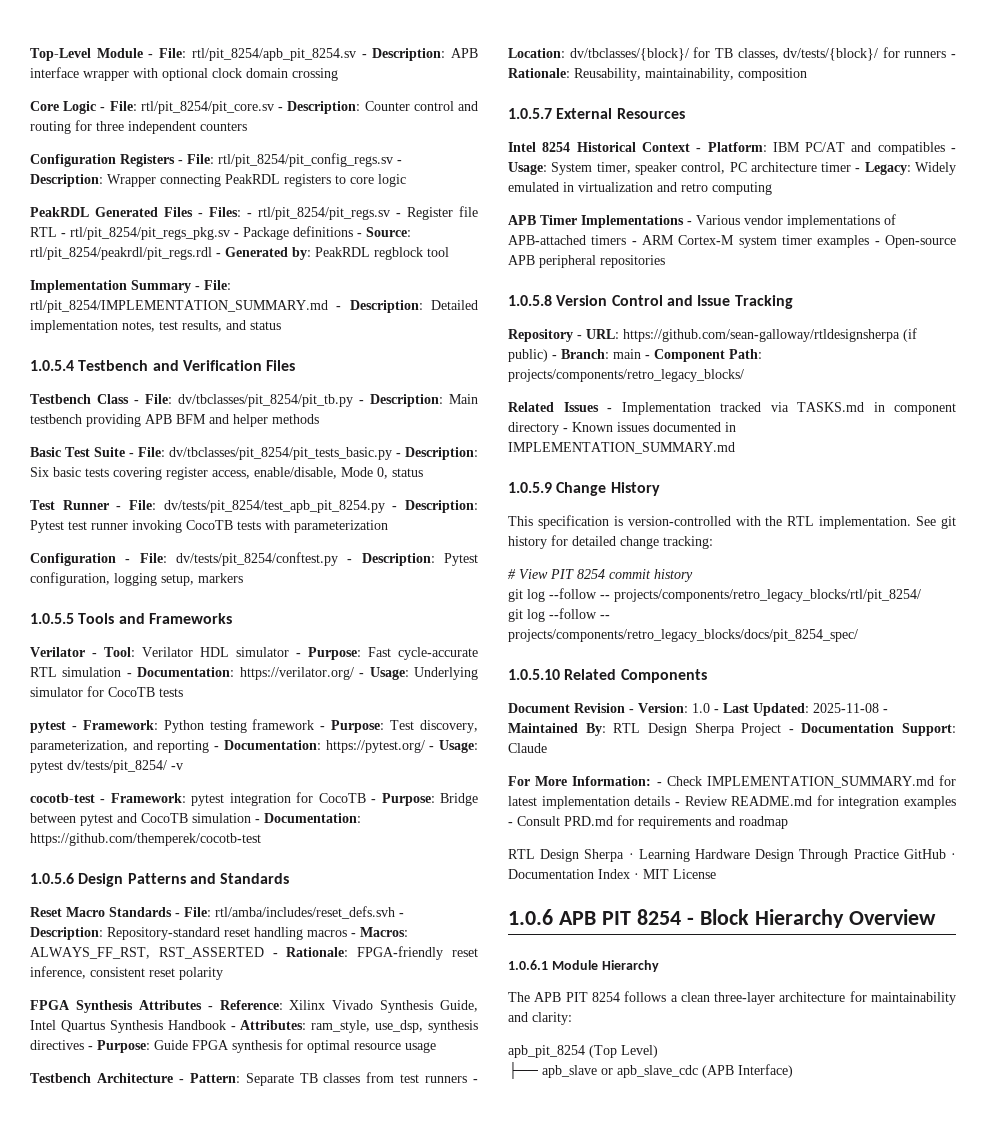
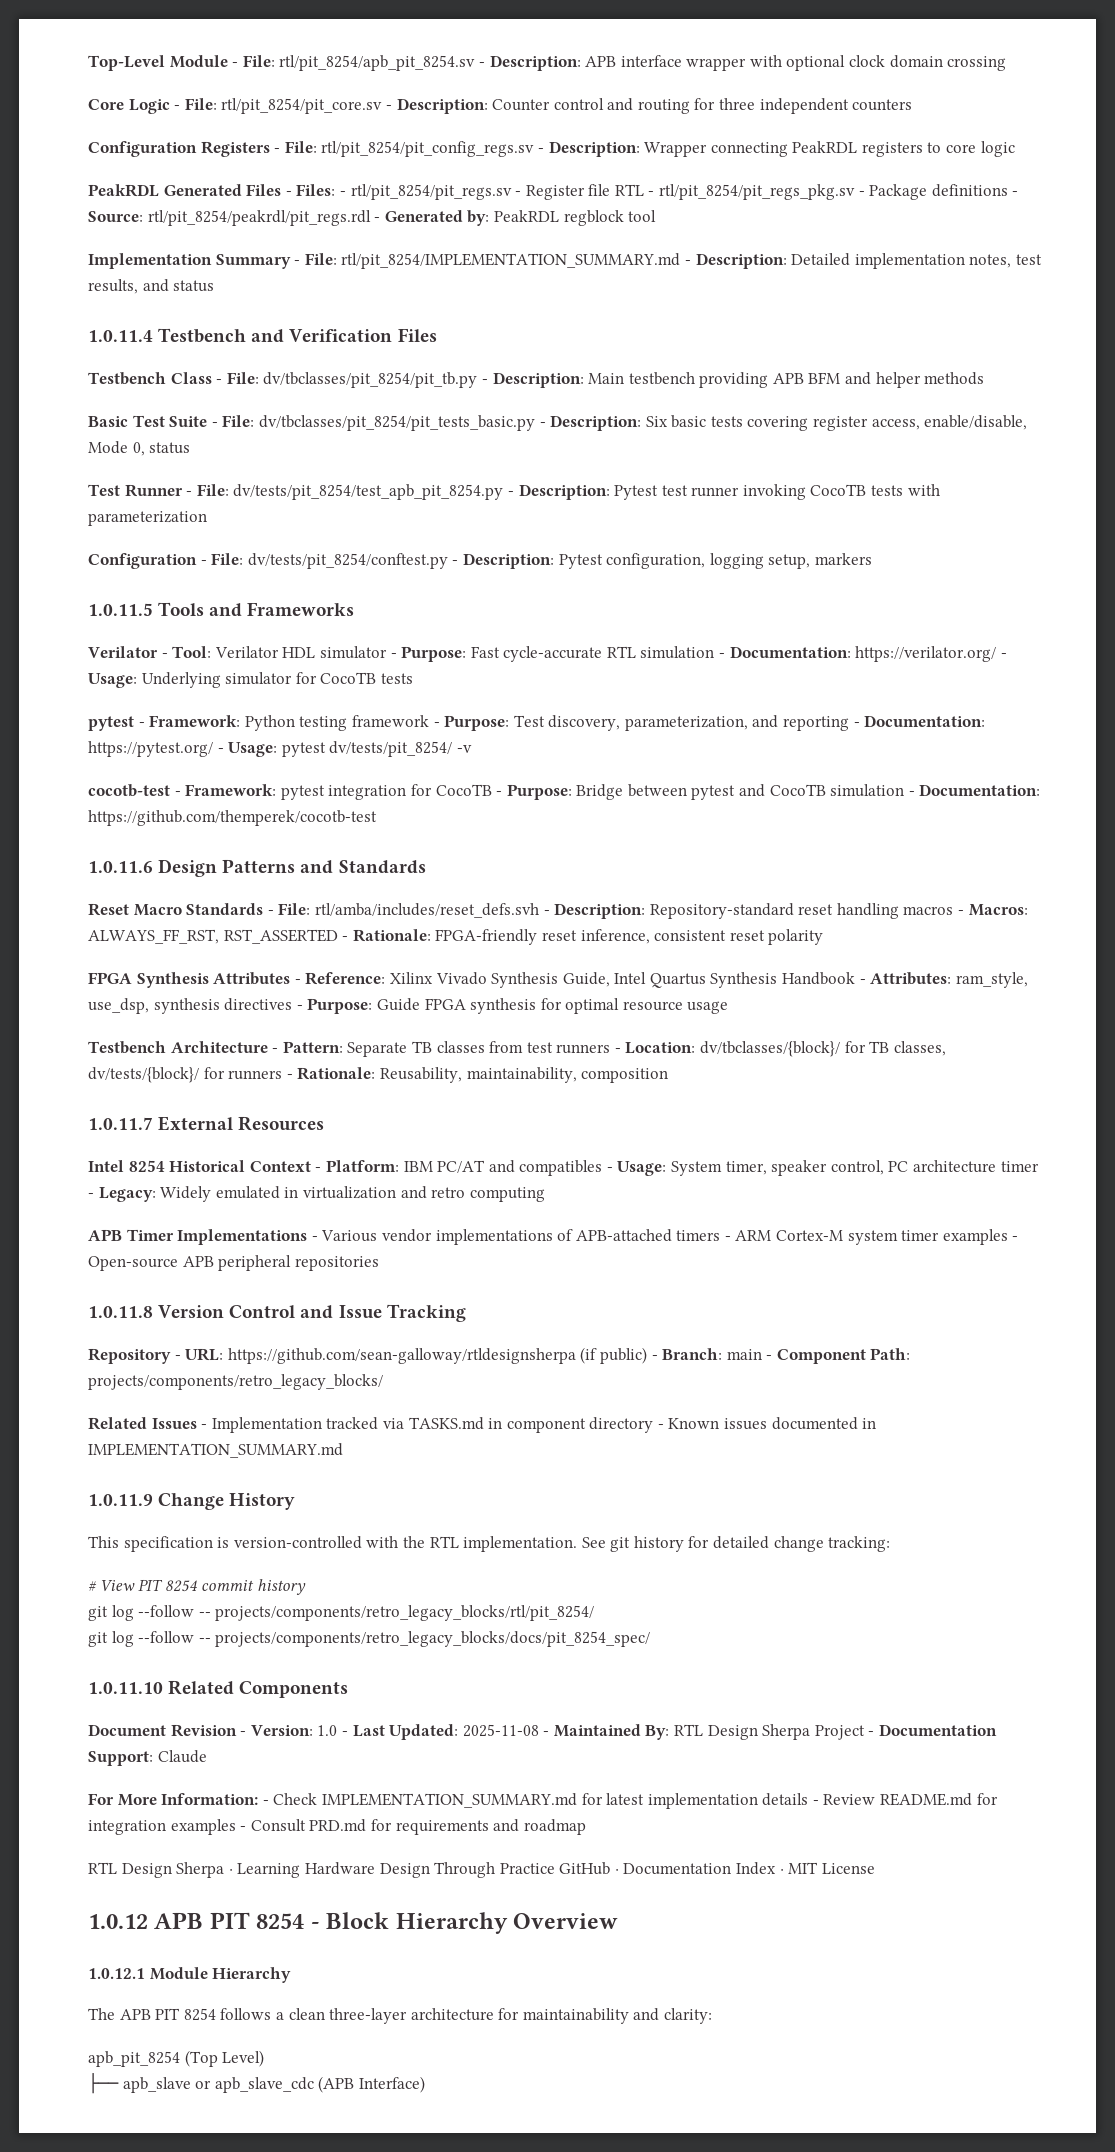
[30,360,74,371] 1.0.5.4 -> [88,330,153,342] 1.0.11.4
[30,613,74,624] 1.0.5.5 -> [88,603,153,616] 1.0.11.5
[30,873,74,884] 1.0.5.6 -> [88,861,153,873] 1.0.11.6
[508,108,552,119] 1.0.5.7 -> [88,1117,153,1130] 1.0.11.7
[508,295,552,306] 1.0.5.8 -> [88,1306,153,1318] 1.0.11.8
[508,482,552,493] 1.0.5.9 -> [88,1494,153,1506] 1.0.11.9
[508,669,560,680] 1.0.5.10 -> [88,1682,163,1694] 1.0.11.10
[508,909,553,925] 1.0.6 -> [88,1914,148,1929] 1.0.12
[508,960,548,970] 1.0.6.1 -> [88,1968,145,1979] 1.0.12.1

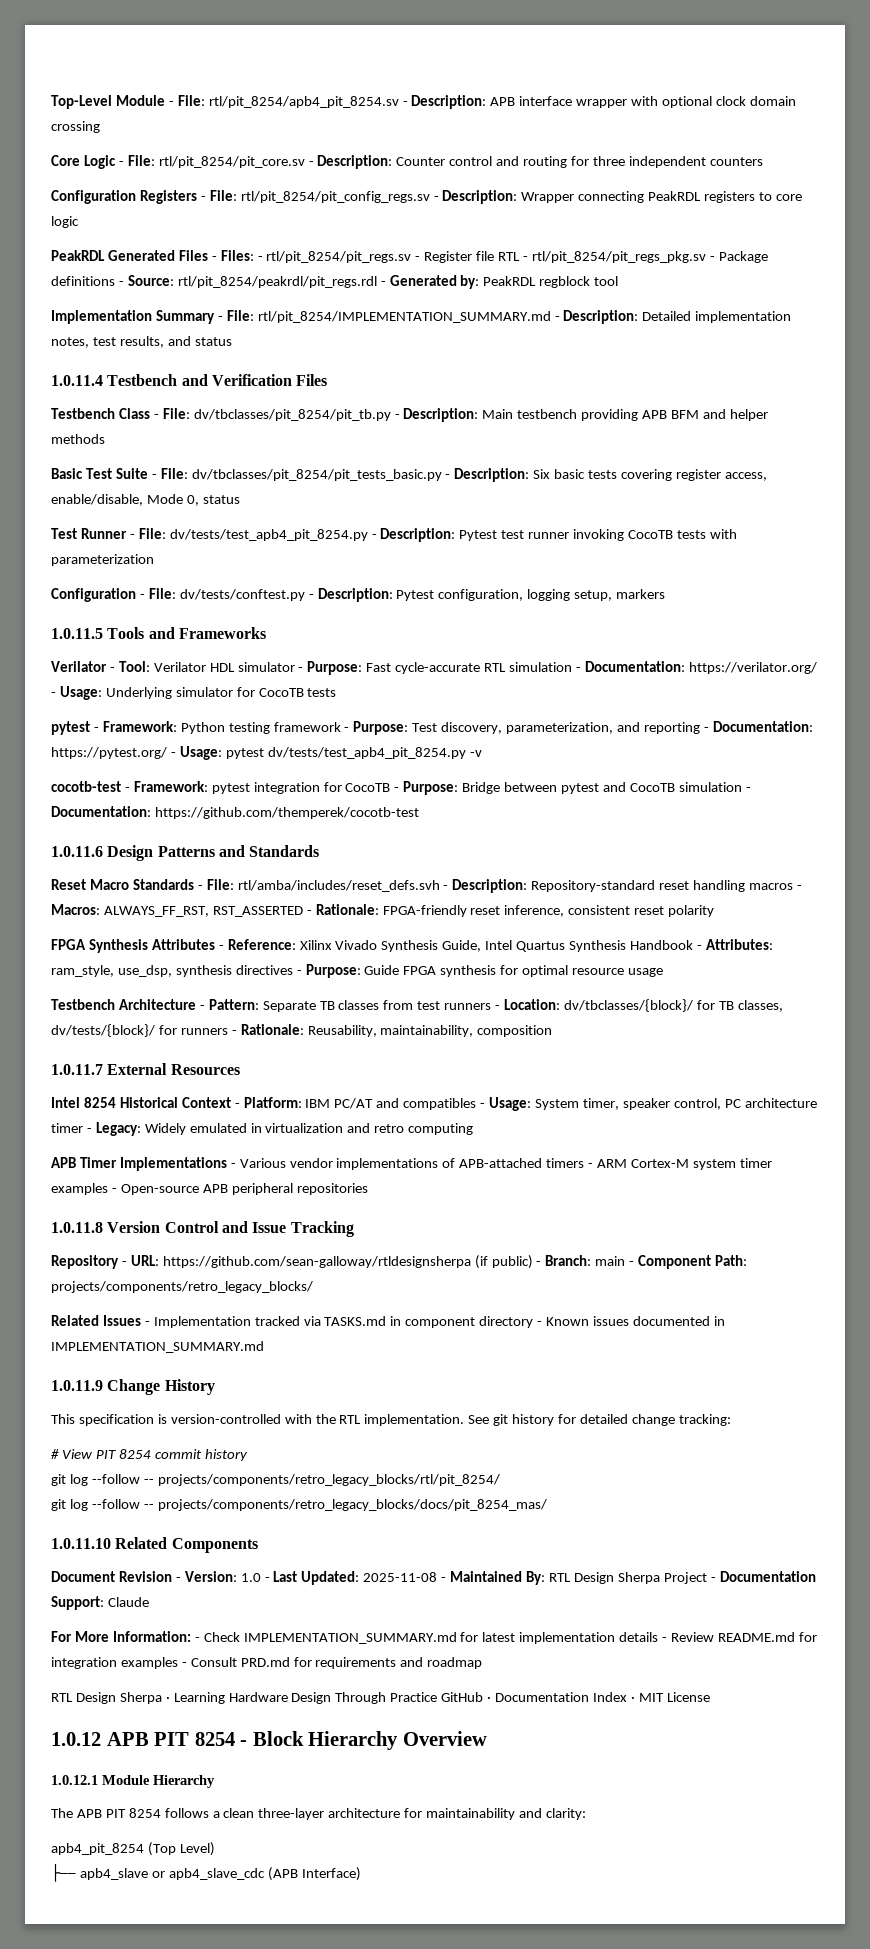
[279,55,476,71] rtl/pit_8254/apb_pit_8254.sv -> [208,96,399,108] rtl/pit_8254/apb4_pit_8254.sv
[233,484,504,500] dv/tests/pit_8254/test_apb_pit_8254.py -> [169,529,368,541] dv/tests/test_apb4_pit_8254.py
[247,553,448,569] dv/tests/pit_8254/conftest.py -> [179,589,305,601] dv/tests/conftest.py
[329,741,453,757] dv/tests/pit_8254/ -> [267,747,466,759] dv/tests/test_apb4_pit_8254.py
[215,1631,651,1647] projects/components/retro_legacy_blocks/docs/pit_8254_spec/ -> [157,1499,547,1511] projects/components/retro_legacy_blocks/docs/pit_8254_mas/
[88,2051,180,2067] apb_pit_8254 -> [51,1843,144,1855] apb4_pit_8254
[122,2077,314,2093] apb_slave or apb_slave_cdc -> [79,1868,265,1880] apb4_slave or apb4_slave_cdc

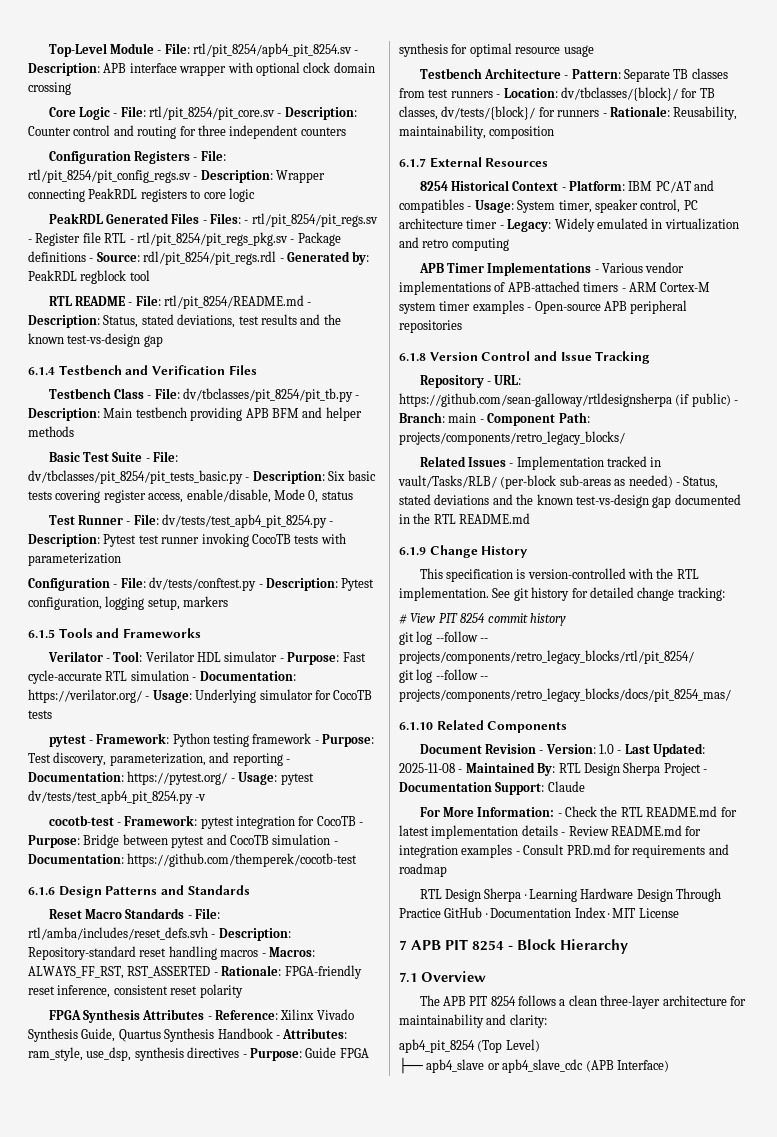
[177,276,377,288] rtl/pit_8254/peakrdl/pit_regs.rdl -> [143,251,277,265] rdl/pit_8254/pit_regs.rdl
[51,310,792,324] [51,336,232,348] [51,375,103,386] Implementation Summary - File: rtl/pit_8254/IMPLEMENTATION_SUMMARY.md - Description: Detailed implementation notes, test results, and status // 1.0.11.4 -> [48,295,312,309] [28,314,341,328] [28,333,163,347] [28,367,55,375] RTL README - File: rtl/pit_8254/README.md - Description: Status, stated deviations, test results and the known test-vs-design gap // 6.1.4
[51,628,103,639] 1.0.11.5 -> [28,629,55,638] 6.1.5
[51,846,103,857] 1.0.11.6 -> [28,887,55,895] 6.1.6
[485,940,513,950] Intel -> (116, 1035) none
[51,1064,103,1075] 1.0.11.7 -> [399,158,426,167] 6.1.7
[51,1097,80,1108] Intel -> (549, 162) none
[51,1222,103,1233] 1.0.11.8 -> [399,353,426,361] 6.1.8
[303,1316,725,1328] [51,1341,264,1353] [51,1380,103,1391] via TASKS.md in component directory - Known issues documented in IMPLEMENTATION_SUMMARY.md // 1.0.11.9 -> [650,457,662,467] [398,475,719,489] [399,494,741,508] [399,513,531,524] [399,547,426,555] in vault/Tasks/RLB/ (per-block sub-areas as needed) - Status, stated deviations and the known test-vs-design gap documented in the RTL README.md // 6.1.9
[51,1538,111,1549] 1.0.11.10 -> [399,722,433,730] 6.1.10
[243,1632,457,1644] IMPLEMENTATION_SUMMARY.md -> [600,806,718,817] the RTL README.md
[51,1732,101,1746] 1.0.12 -> [399,940,407,950] 7
(399, 1740) none -> [399,972,417,983] // 7.1
[51,1775,215,1788] // 1.0.12.1 Module Hierarchy -> (486, 976) none

